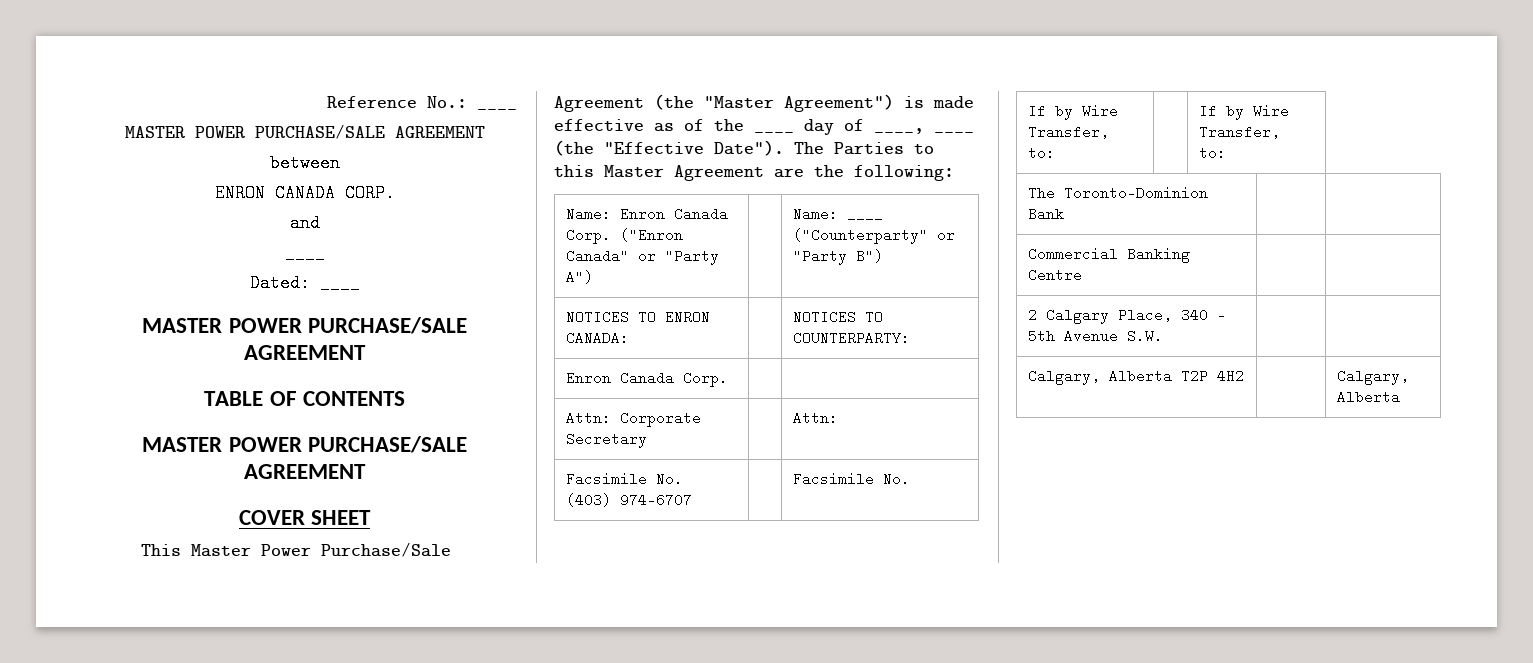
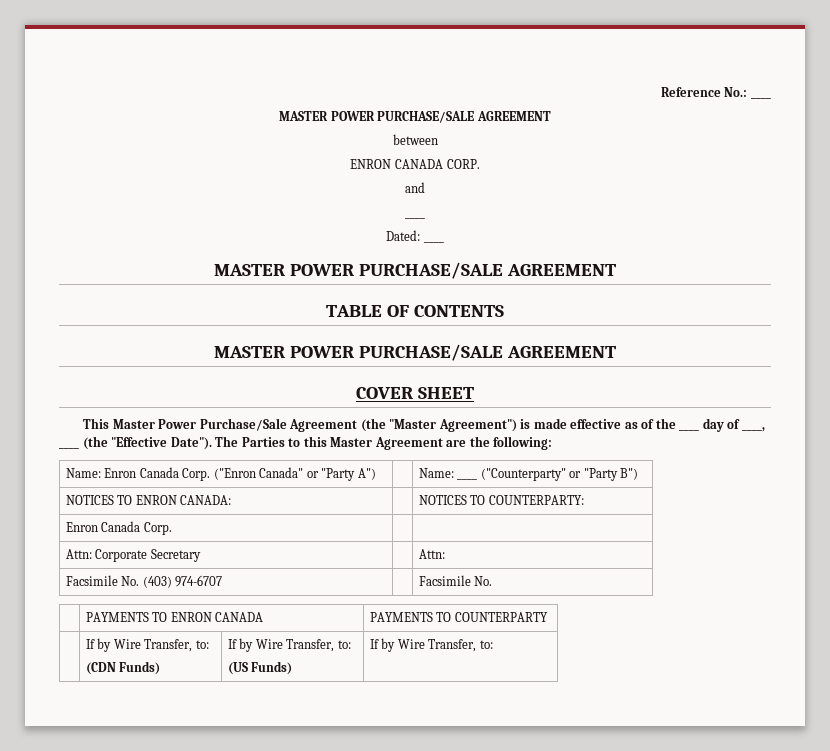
[1028,104,1119,120] [1028,125,1110,139] [1028,146,1056,160] [1199,104,1290,120] [1199,125,1281,139] [1199,146,1227,160] [1028,186,1209,200] [1028,207,1065,221] [1028,247,1191,263] [1028,268,1083,282] [1028,308,1227,324] [1028,329,1164,343] [1028,369,1245,385] [1337,369,1410,385] [1337,390,1401,404] If by Wire Transfer, to: | | If by Wire Transfer, to: // The Toronto-Dominion Bank | | // Commercial Banking Centre | | // 2 Calgary Place, 340 - 5th Avenue S.W. | | // Calgary, Alberta T2P 4H2 | | Calgary, Alberta -> [85,612,264,622] [369,612,548,622] [85,638,209,652] [85,661,161,675] [227,638,351,652] [227,661,293,675] [369,638,493,652] | PAYMENTS TO ENRON CANADA | PAYMENTS TO COUNTERPARTY // | If by Wire Transfer, to: // (CDN Funds) | If by Wire Transfer, to: // (US Funds) | If by Wire Transfer, to:

